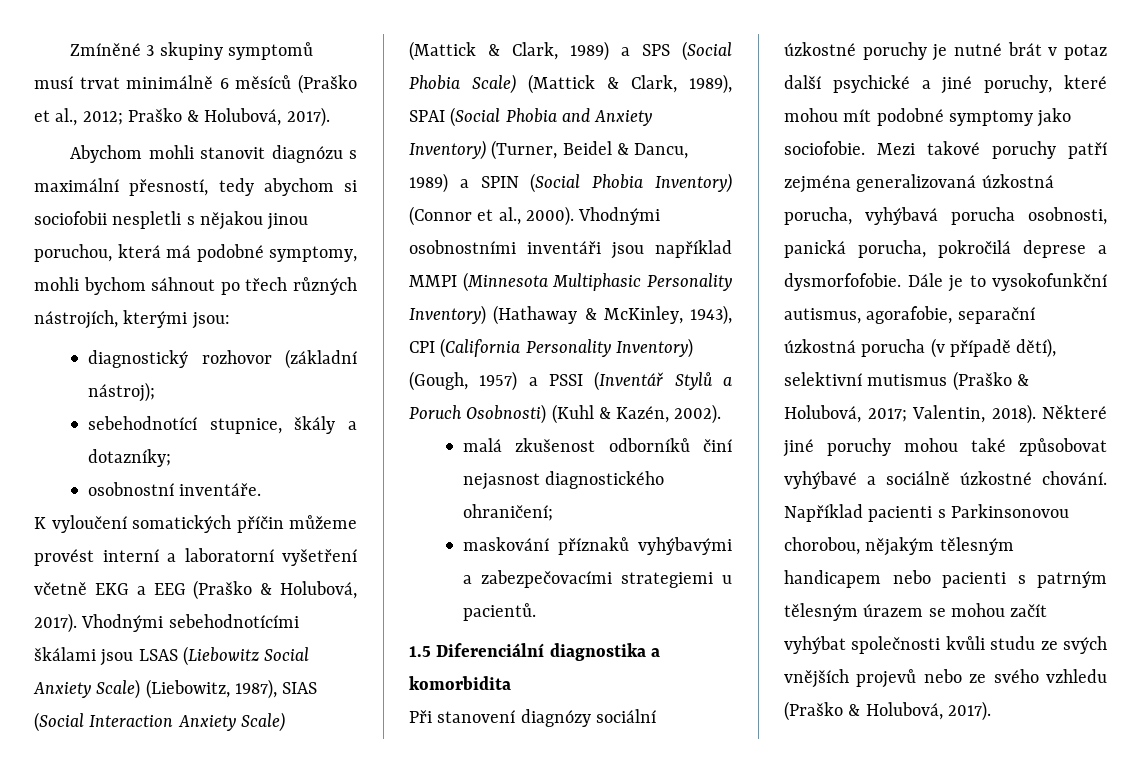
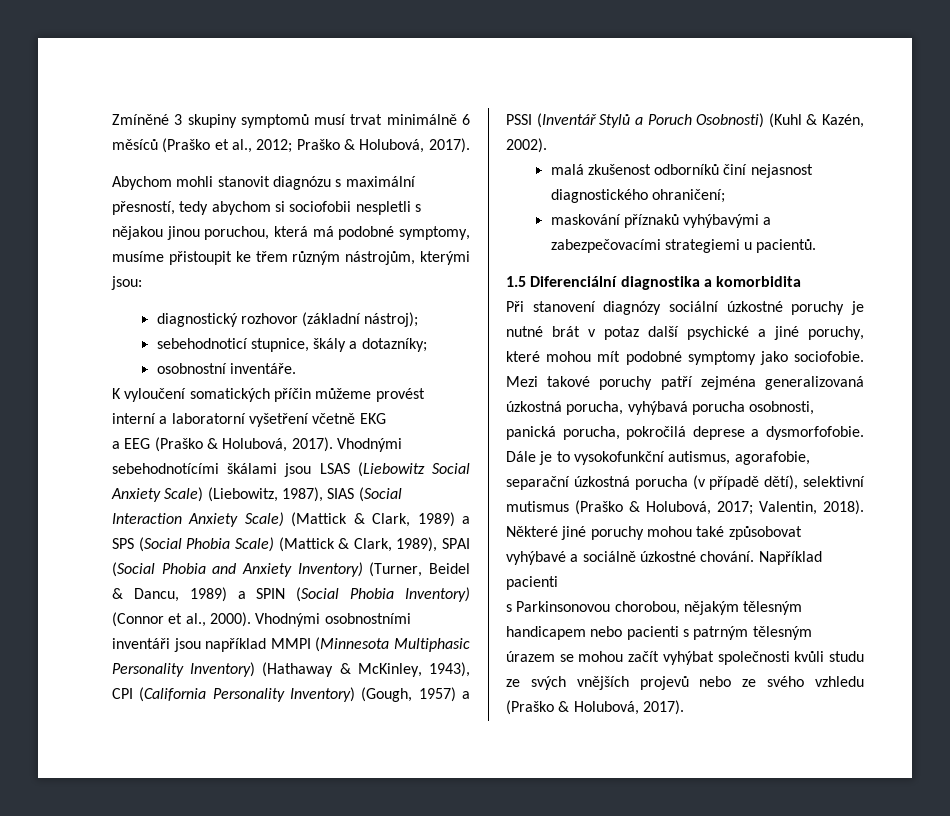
[34,277,357,295] [34,310,118,329] mohli bychom sáhnout po třech různých nástrojích, -> [112,251,416,265] musíme přistoupit ke třem různým nástrojům,
[88,416,198,430] sebehodnotící -> [156,338,248,349] sebehodnoticí
(129, 589) none -> (386, 418) //
(933, 514) none -> (558, 583) //

